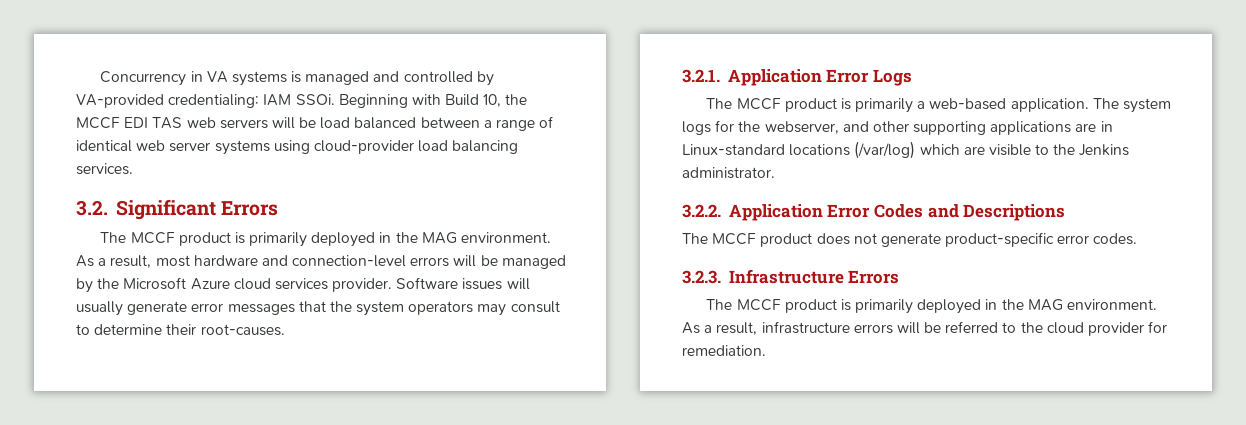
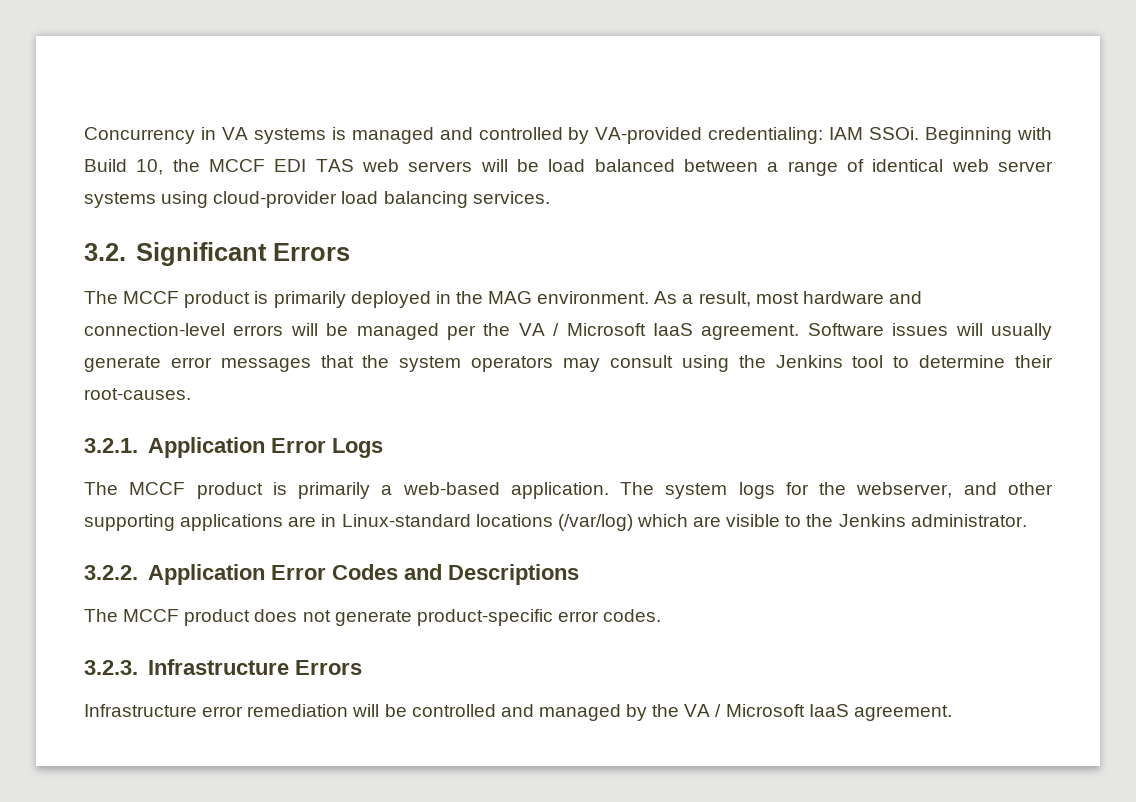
[76,277,393,293] by the Microsoft Azure cloud services provider. -> [447,323,800,340] per the VA / Microsoft IaaS agreement.
(560, 307) none -> [681,355,884,372] using the Jenkins tool
[706,299,1158,314] [682,321,1168,336] [682,345,766,356] The MCCF product is primarily deployed in the MAG environment. As a result, infrastructure errors will be referred to the cloud provider for remediation. -> [84,704,952,721] Infrastructure error remediation will be controlled and managed by the VA / Microsoft IaaS agreement.

